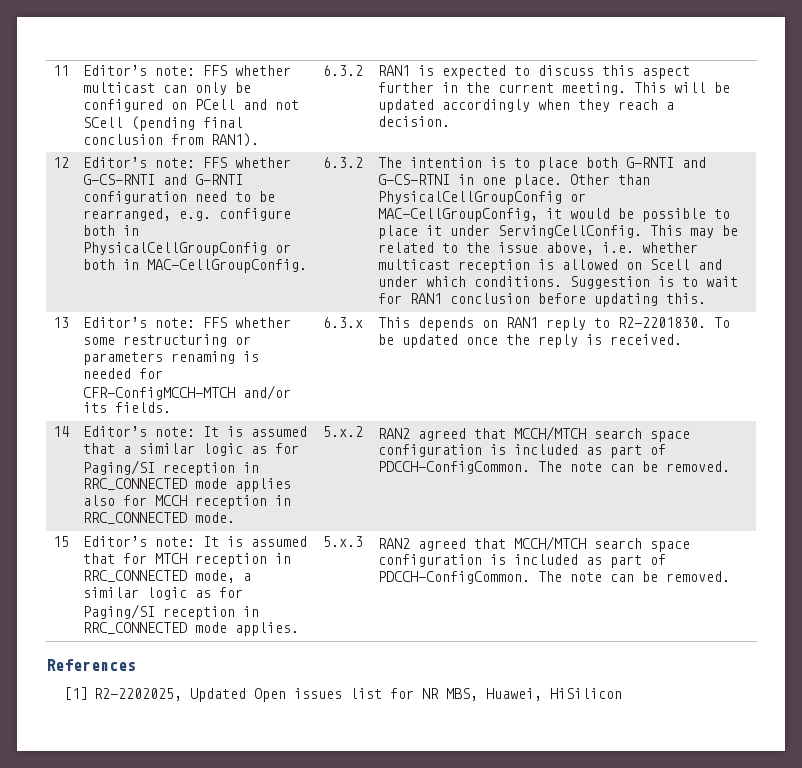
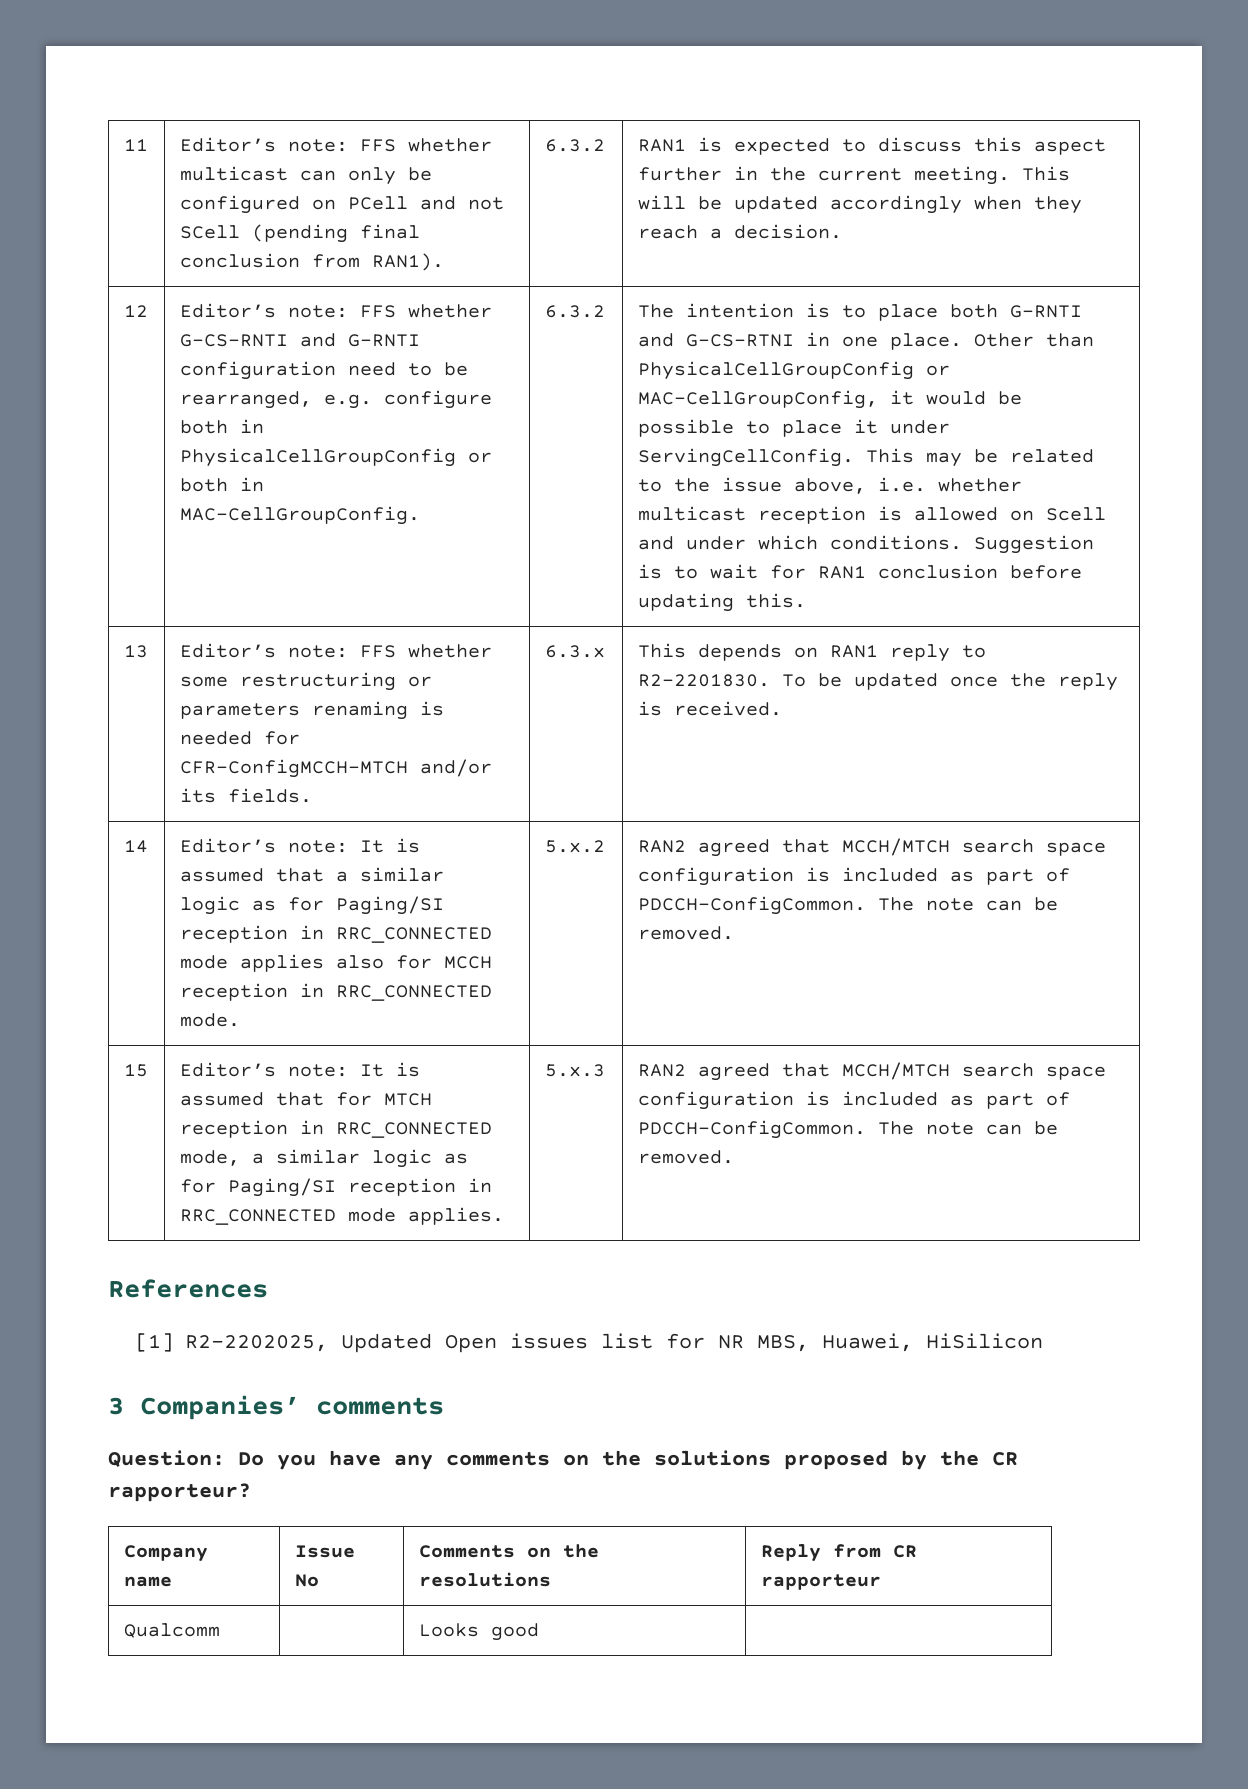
(623, 693) none -> [108,1395,444,1420] [108,1450,1018,1470] [108,1483,251,1502] [123,1545,208,1562] [123,1576,172,1587] [294,1545,355,1558] [294,1574,319,1587] [418,1544,599,1558] [418,1572,551,1587] [760,1544,917,1562] [760,1574,881,1590] [123,1623,220,1638] [418,1623,539,1641] // 3 Companies’ comments // Question: Do you have any comments on the solutions proposed by the CR rapporteur? // Company name | Issue No | Comments on the resolutions | Reply from CR rapporteur // Qualcomm | | Looks good |

